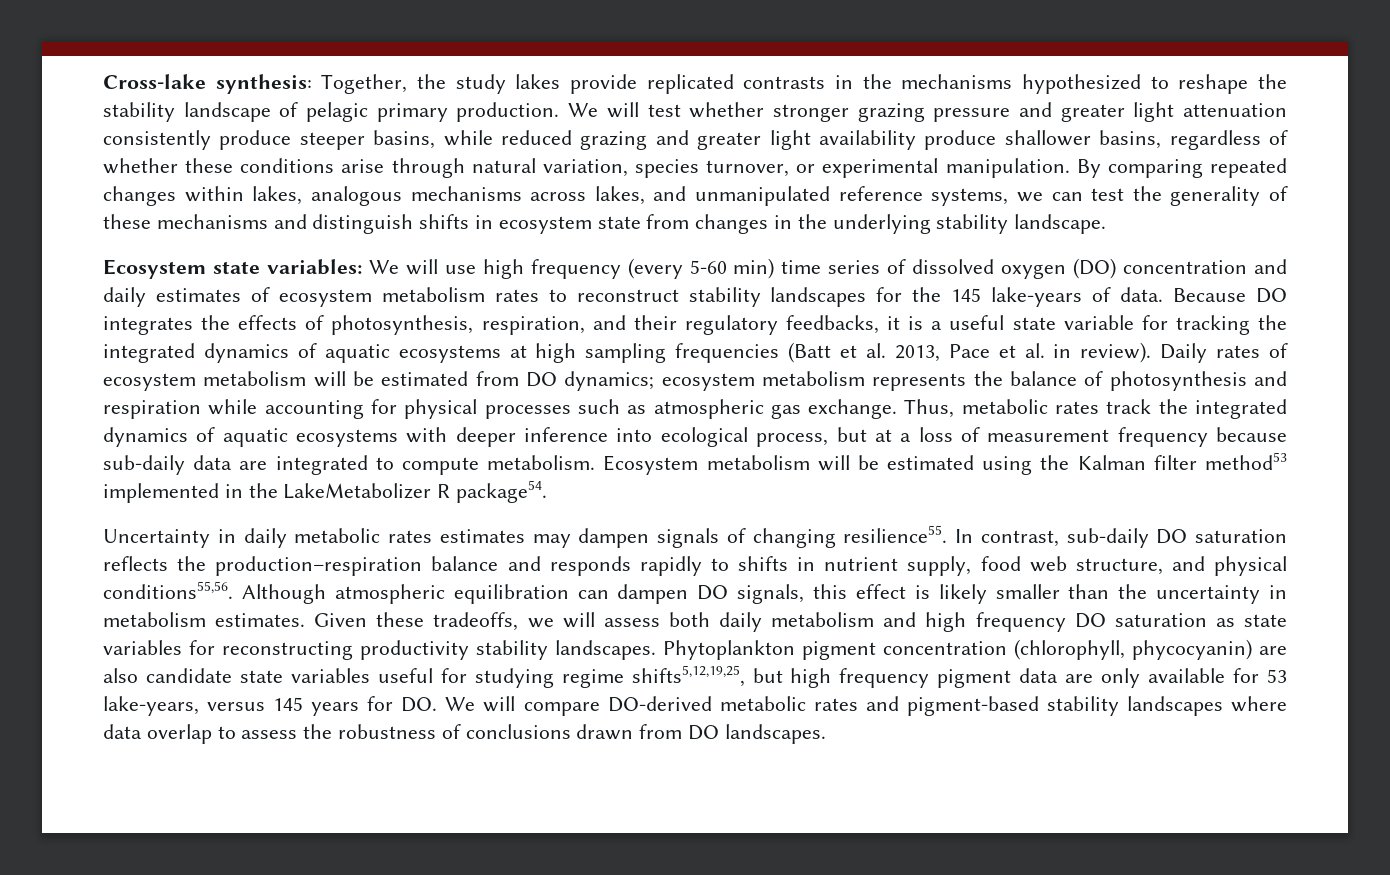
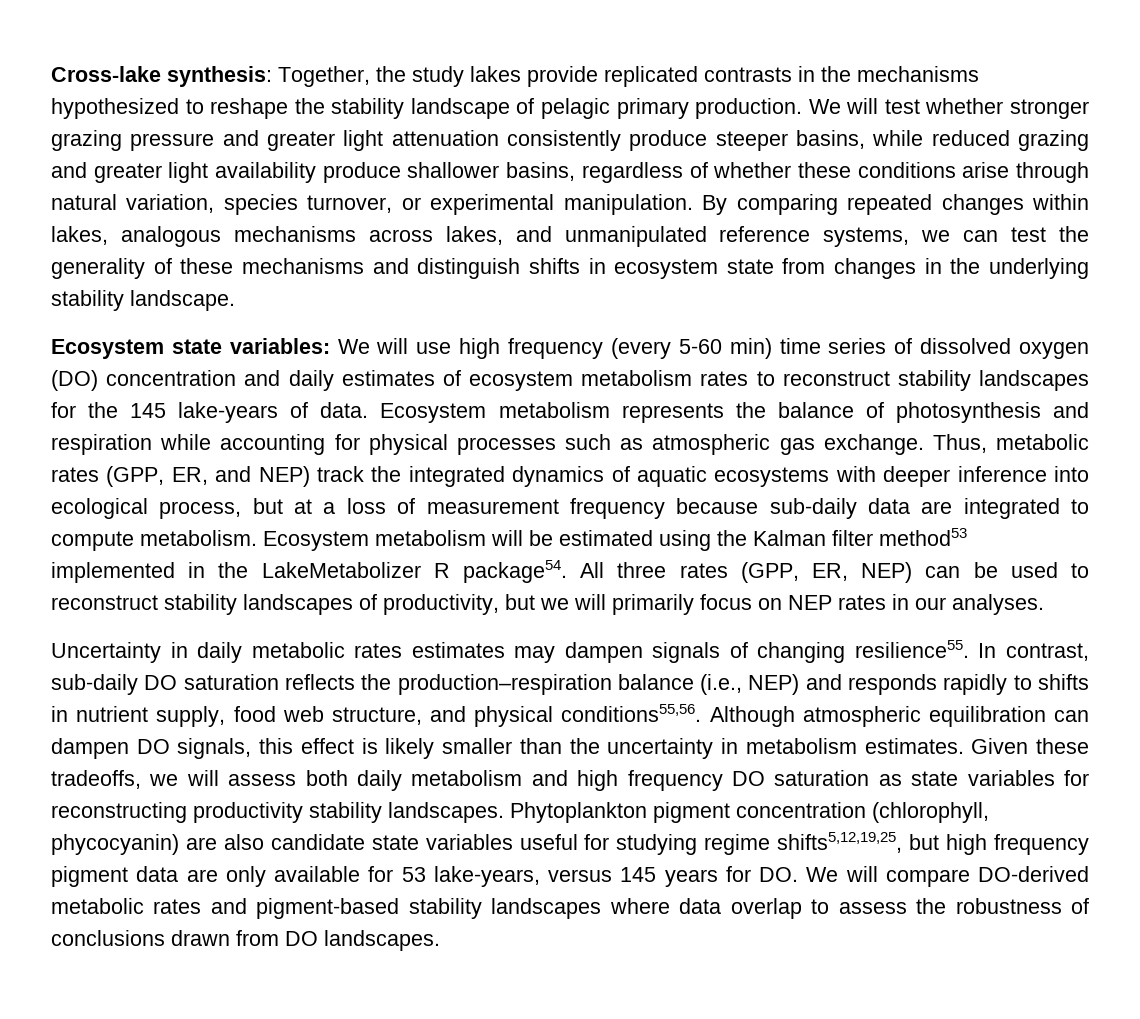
[1173,288,1288,303] [103,315,1287,335] [103,342,1288,363] [103,371,755,391] Because DO integrates the effects of photosynthesis, respiration, and their regulatory feedbacks, it is a useful state variable for tracking the integrated dynamics of aquatic ecosystems at high sampling frequencies (Batt et al. 2013, Pace et al. in review). Daily rates of ecosystem metabolism will be estimated from DO dynamics; ecosystem -> [380,403,487,423] Ecosystem
(1100, 407) none -> [106,466,310,487] (GPP, ER, and NEP)
(548, 491) none -> [580,562,1090,583] [51,594,1044,615] All three rates (GPP, ER, NEP) can be used to reconstruct stability landscapes of productivity, but we will primarily focus on NEP rates in our analyses.
(499, 563) none -> [700,674,800,695] (i.e., NEP)

